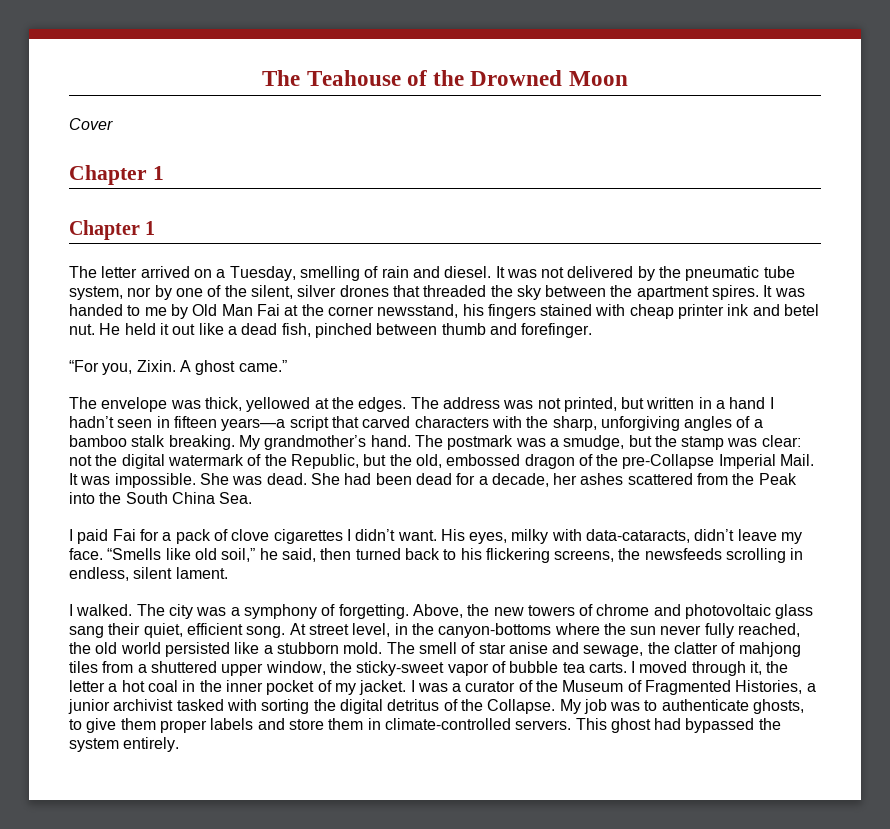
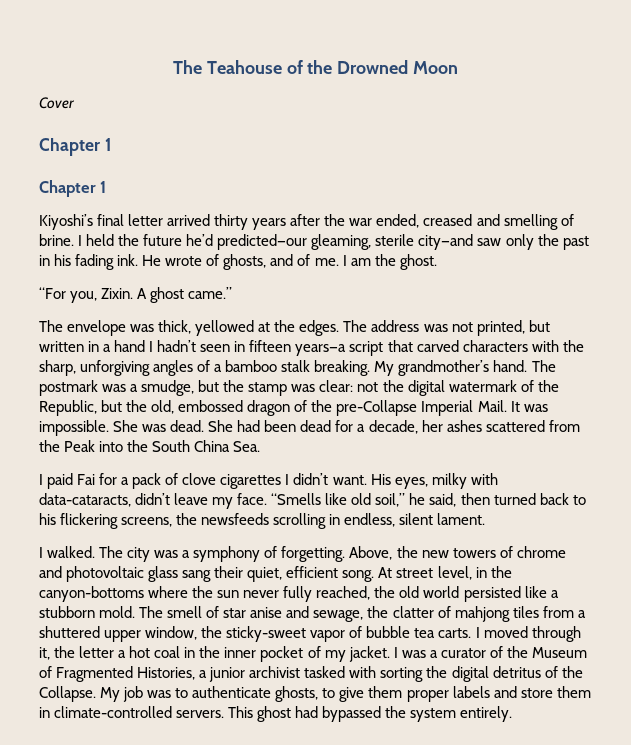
[69,266,795,281] [69,285,805,300] [69,304,820,319] [69,323,593,338] The letter arrived on a Tuesday, smelling of rain and diesel. It was not delivered by the pneumatic tube system, nor by one of the silent, silver drones that threaded the sky between the apartment spires. It was handed to me by Old Man Fai at the corner newsstand, his fingers stained with cheap printer ink and betel nut. He held it out like a dead fish, pinched between thumb and forefinger. -> [39,214,574,230] [39,234,589,250] [39,254,437,270] Kiyoshi’s final letter arrived thirty years after the war ended, creased and smelling of brine. I held the future he’d predicted—our gleaming, sterile city—and saw only the past in his fading ink. He wrote of ghosts, and of me. I am the ghost.

